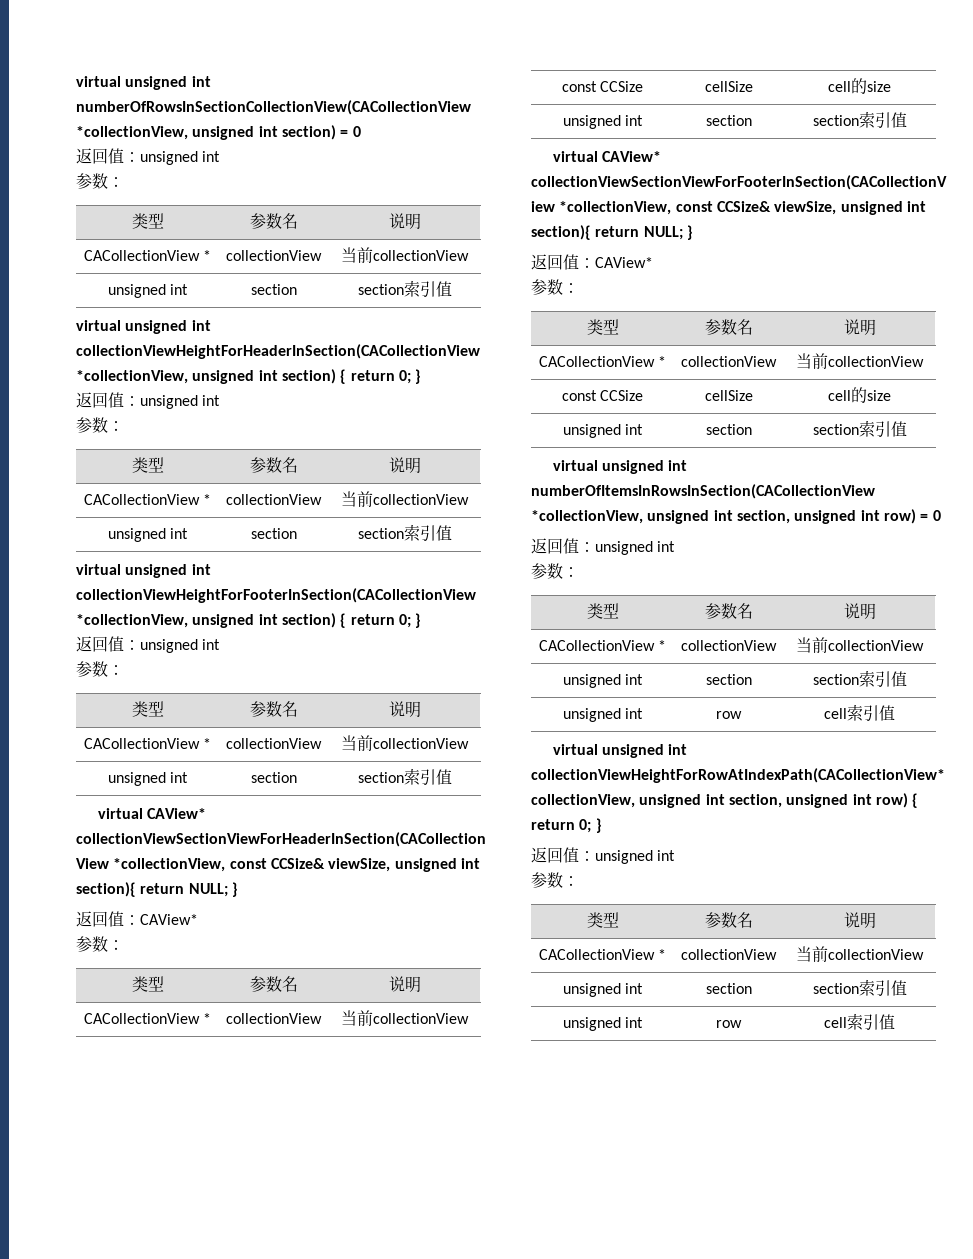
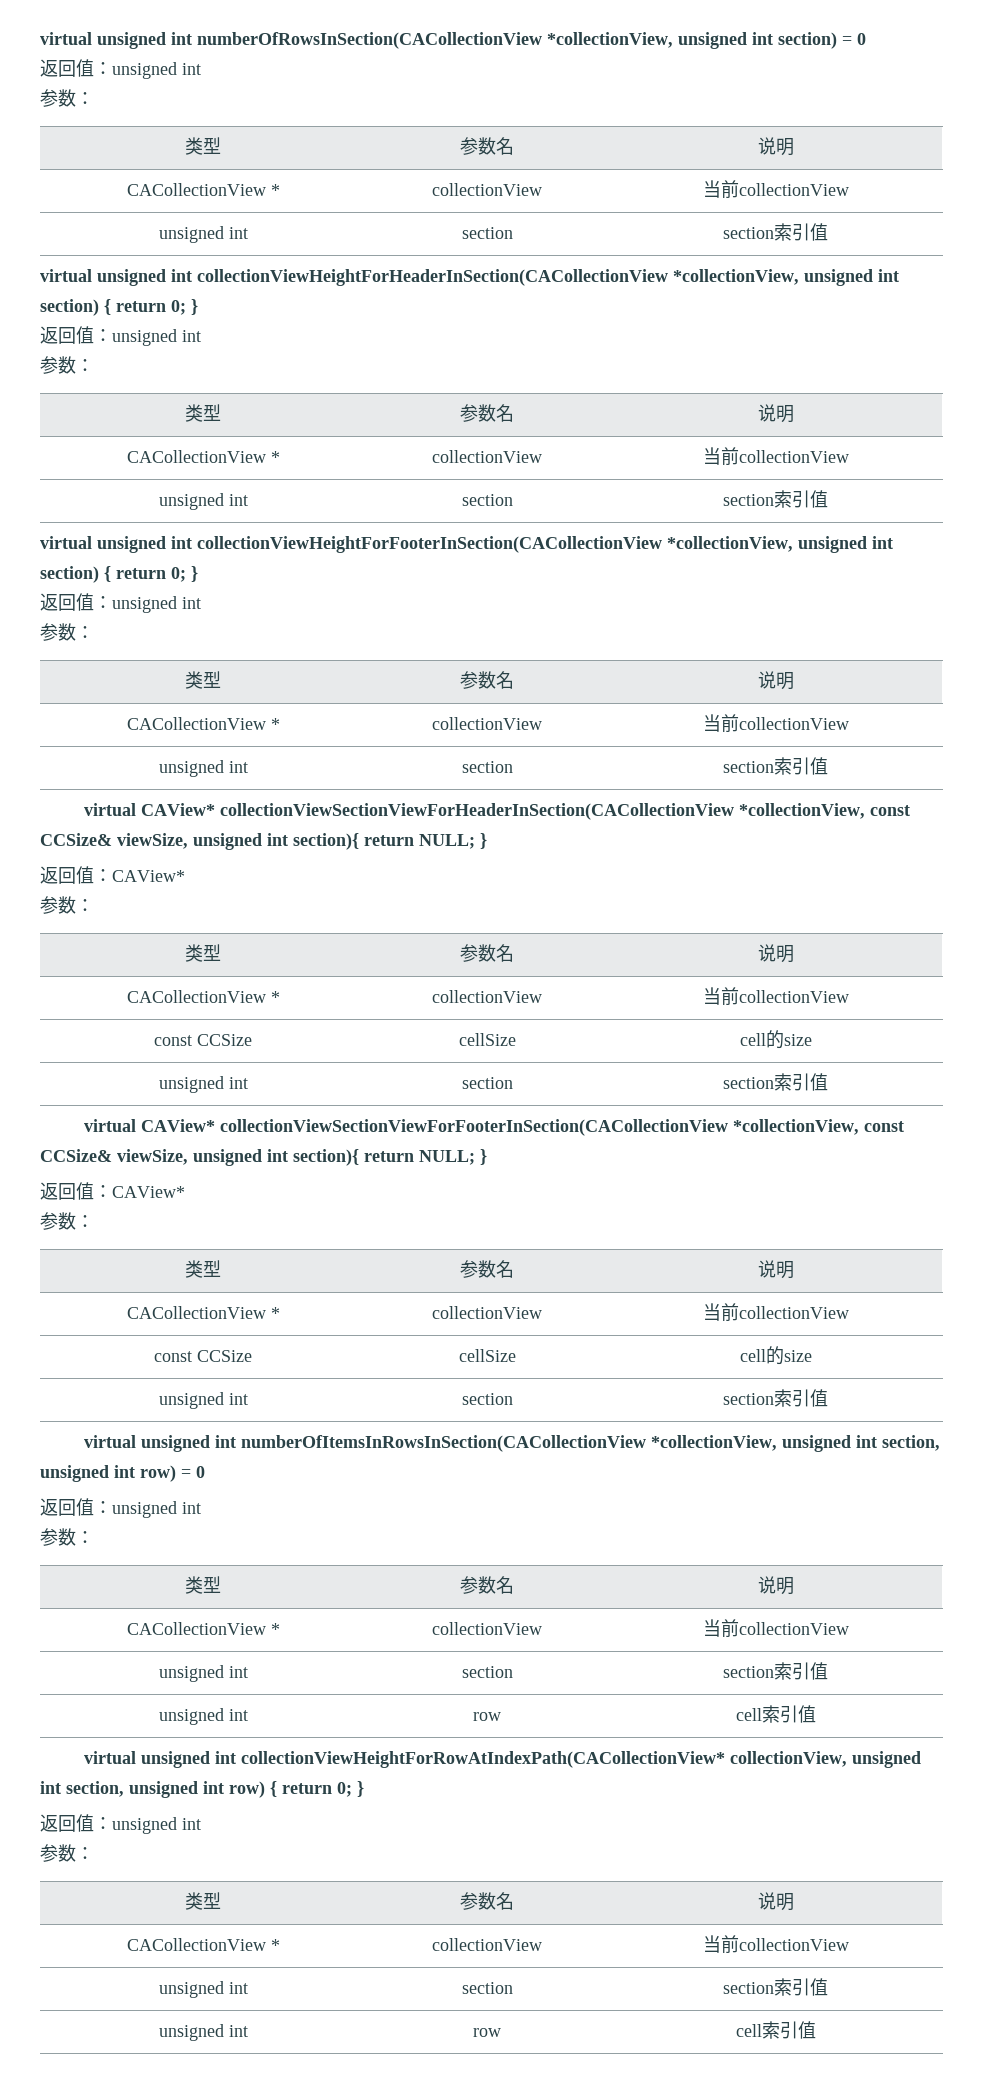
[76,76,211,90] [76,100,471,115] virtual unsigned int numberOfRowsInSectionCollectionView(CACollectionView -> [40,32,542,49] virtual unsigned int numberOfRowsInSection(CACollectionView

